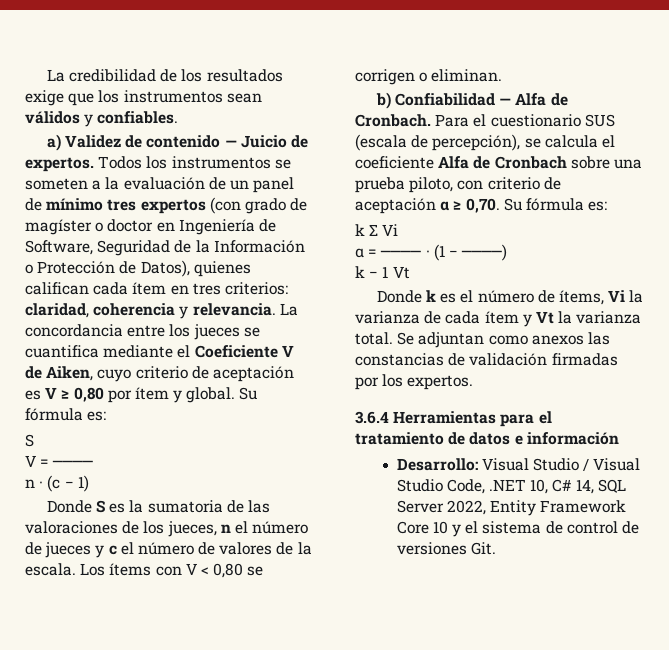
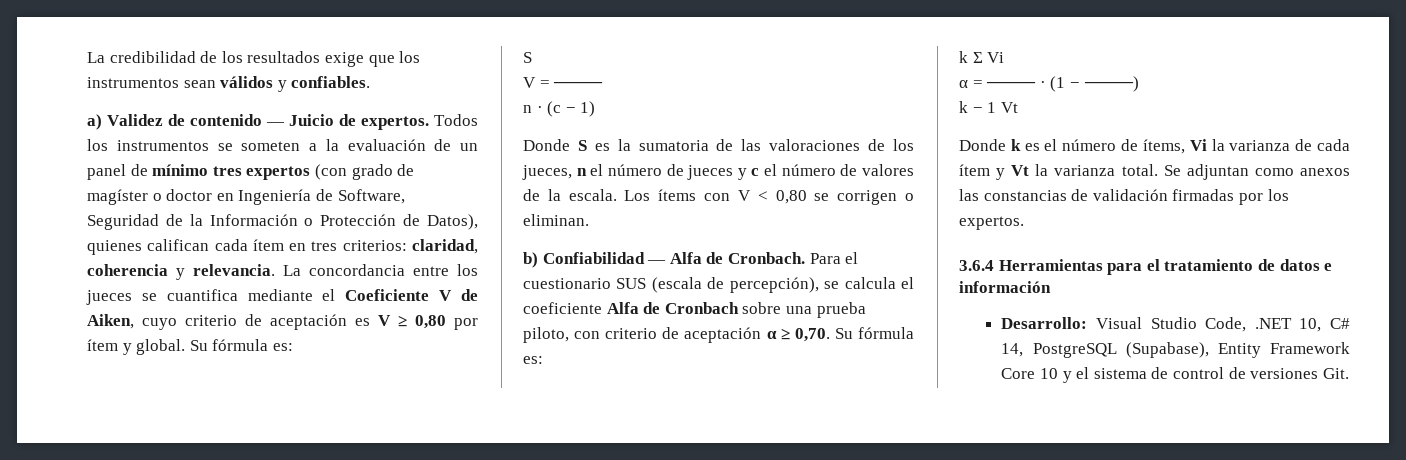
[583,458,641,471] [396,479,443,492] / Visual Studio -> (1197, 323) none
[597,479,626,493] [396,500,486,515] SQL Server 2022, -> [1032,342,1209,358] PostgreSQL (Supabase),

